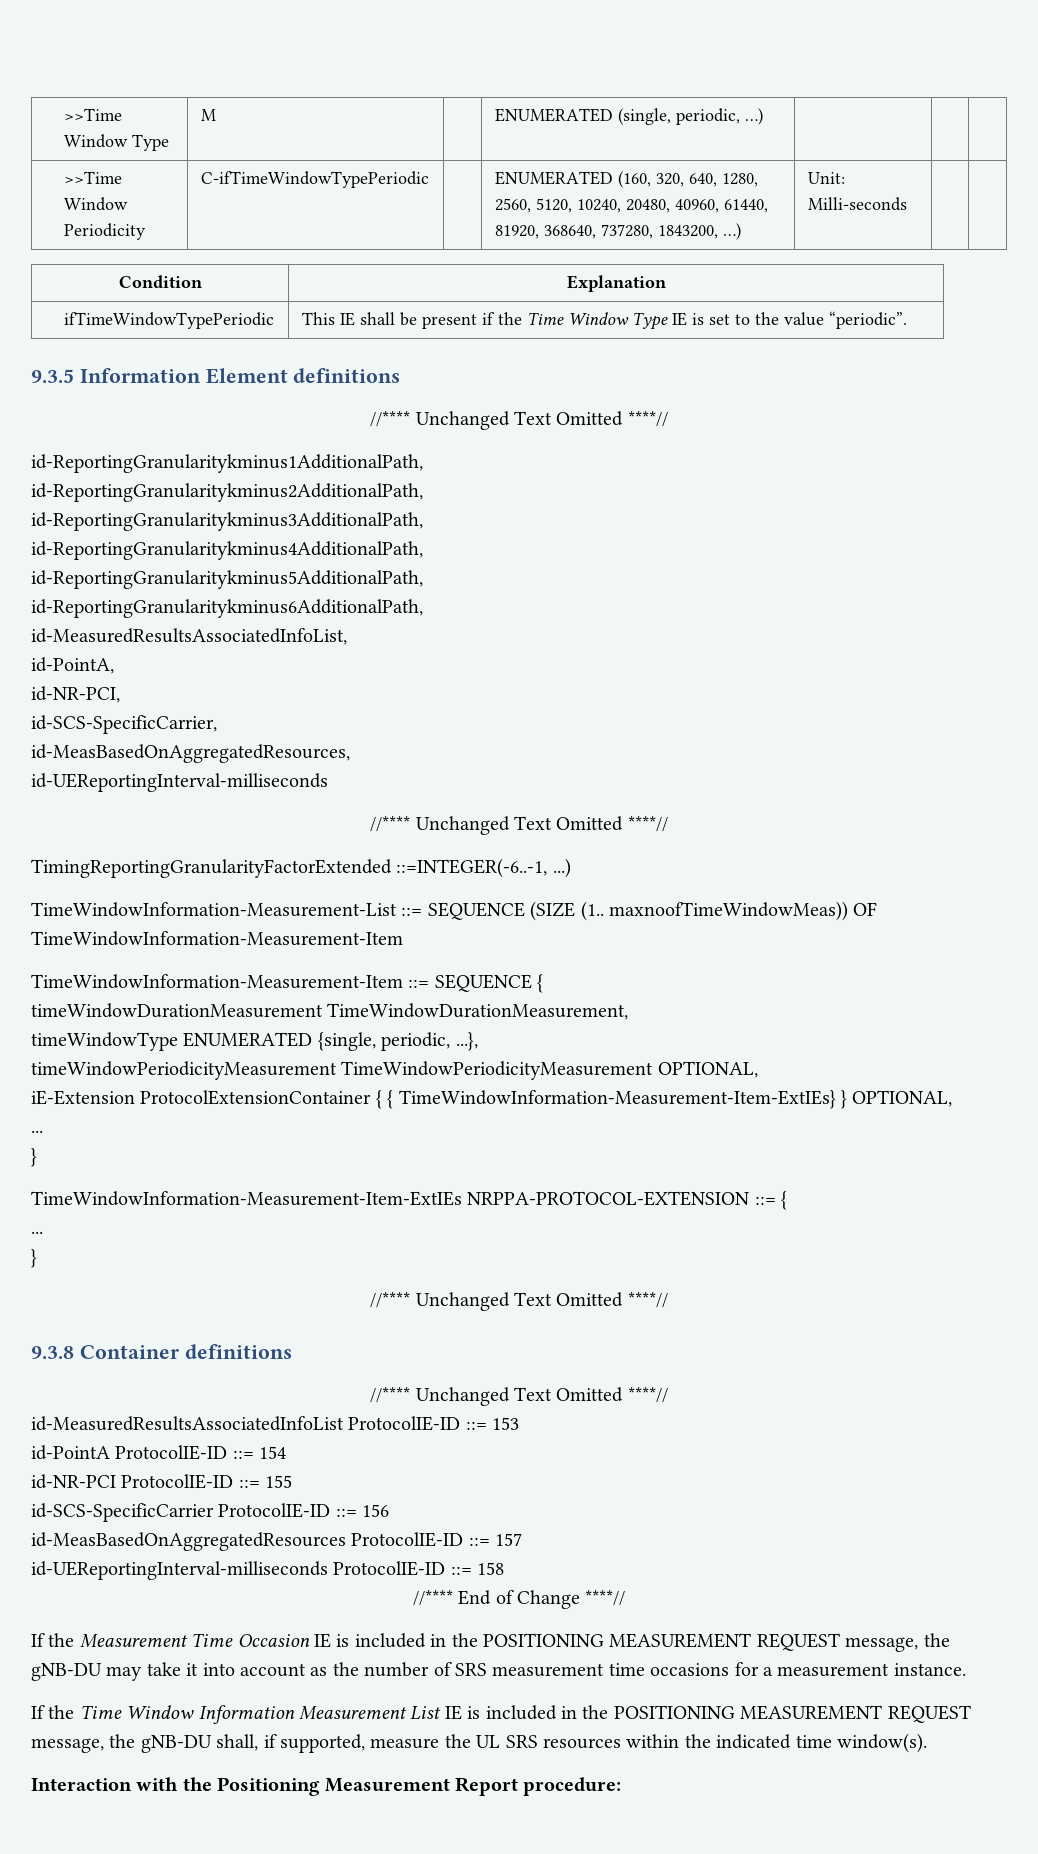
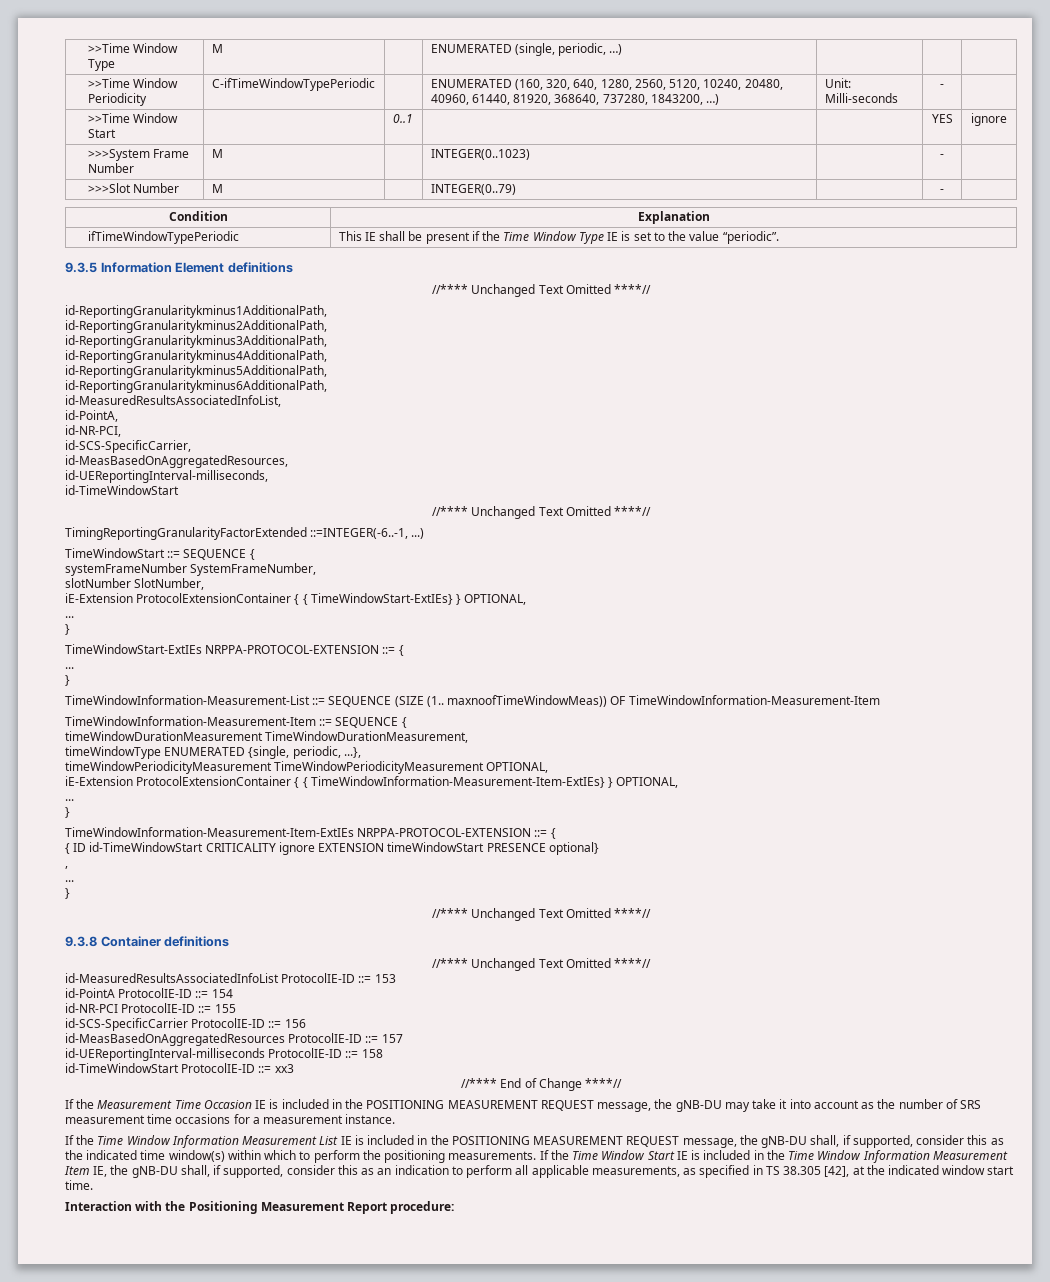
(907, 204) none -> [940,84,944,88] [87,113,178,123] [87,129,116,138] [392,114,413,123] [931,114,953,123] [971,113,1007,126] [87,149,189,161] [87,163,134,173] [211,149,223,158] [430,149,530,160] [940,154,944,158] [87,183,179,193] [211,184,223,193] [430,184,516,195] [940,189,944,193] - | // >>Time Window Start | | 0..1 | | | YES | ignore // >>>System Frame Number | M | | INTEGER(0..1023) | | - | // >>>Slot Number | M | | INTEGER(0..79) | | -
[31,773,328,792] id-UEReportingInterval-milliseconds -> [65,470,268,483] [65,485,179,495] id-UEReportingInterval-milliseconds, // id-TimeWindowStart
(571, 868) none -> [65,548,255,560] [65,563,317,576] [65,578,205,590] [65,593,527,605] [65,616,74,618] [65,624,70,635] [65,644,404,656] [65,667,74,669] [65,675,70,686] // TimeWindowStart ::= SEQUENCE { // systemFrameNumber SystemFrameNumber, // slotNumber SlotNumber, // iE-Extension ProtocolExtensionContainer { { TimeWindowStart-ExtIEs} } OPTIONAL, // ... // } // TimeWindowStart-ExtIEs NRPPA-PROTOCOL-EXTENSION ::= { // ... // }
(788, 1200) none -> [65,842,599,855] [65,866,68,869] // { ID id-TimeWindowStart CRITICALITY ignore EXTENSION timeWindowStart PRESENCE optional} // ,
(505, 1568) none -> [65,1063,294,1073] // id-TimeWindowStart ProtocolIE-ID ::= xx3
[370,1733,927,1753] measure the UL SRS resources within the indicated time window(s). -> [916,1135,1004,1145] [65,1150,1008,1163] [64,1165,1015,1178] [65,1180,93,1190] consider this as the indicated time window(s) within which to perform the positioning measurements. If the Time Window Start IE is included in the Time Window Information Measurement Item IE, the gNB-DU shall, if supported, consider this as an indication to perform all applicable measurements, as specified in TS 38.305 [42], at the indicated window start time.

